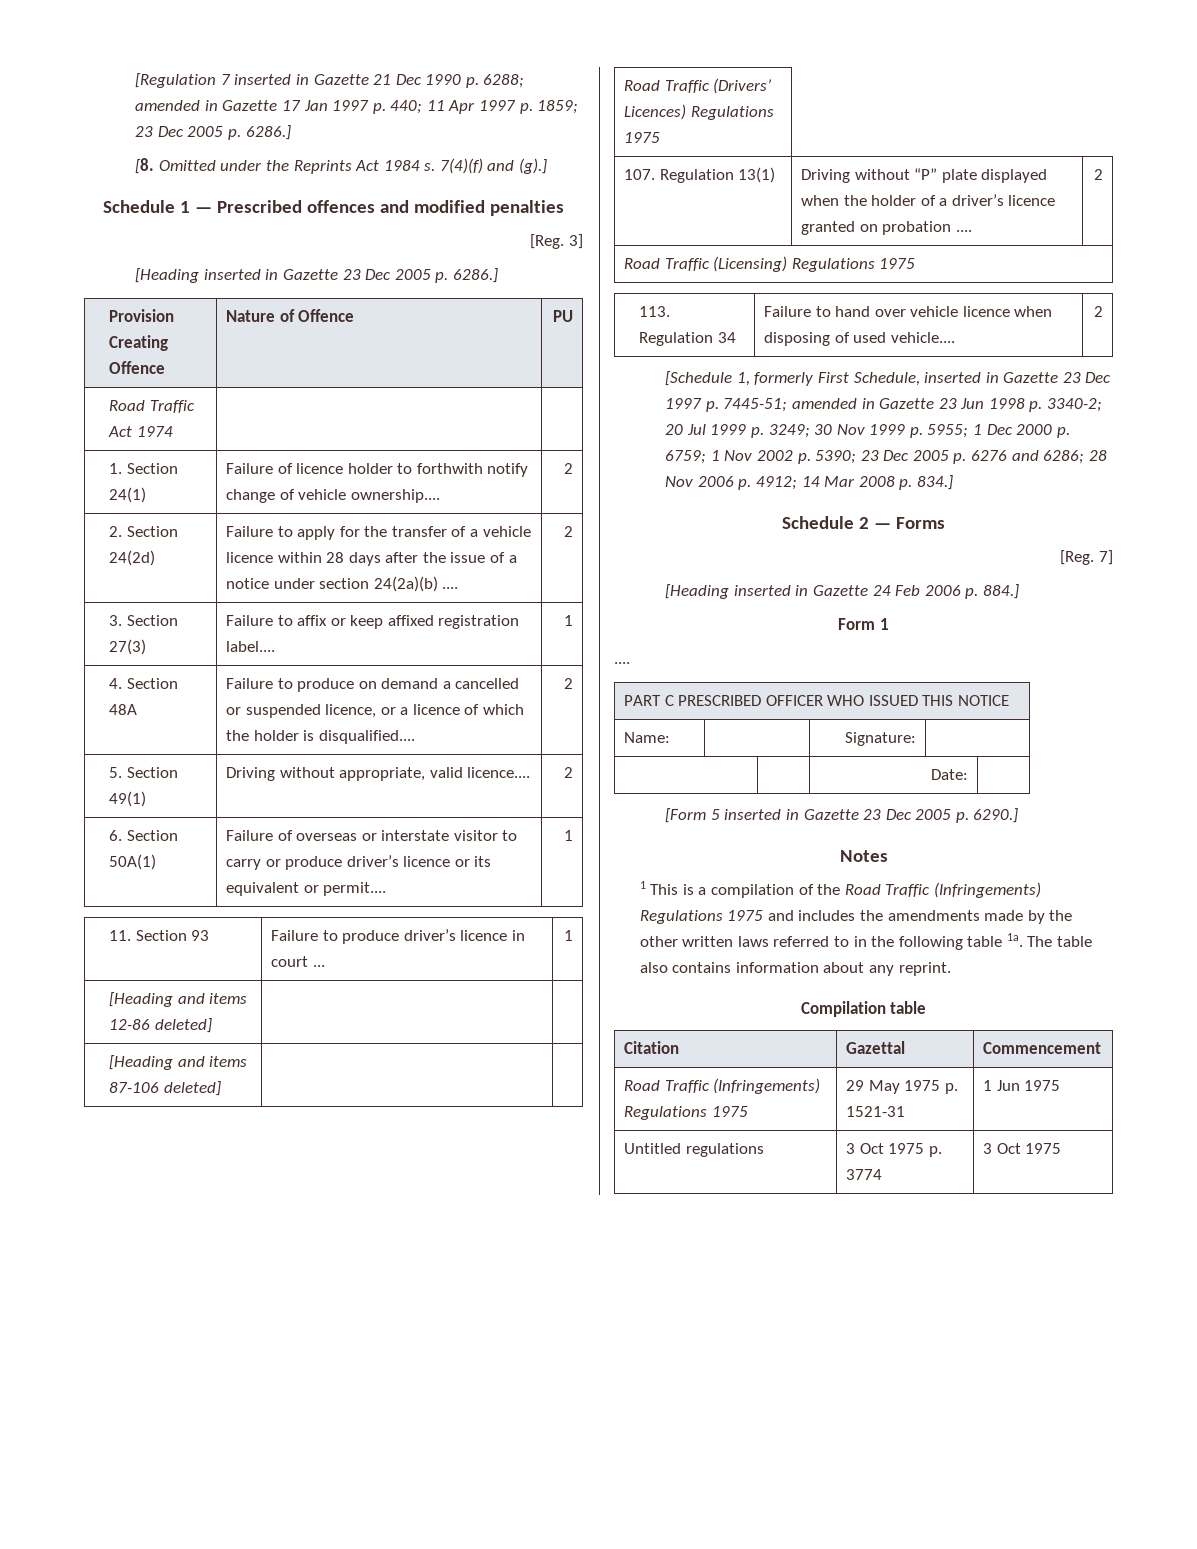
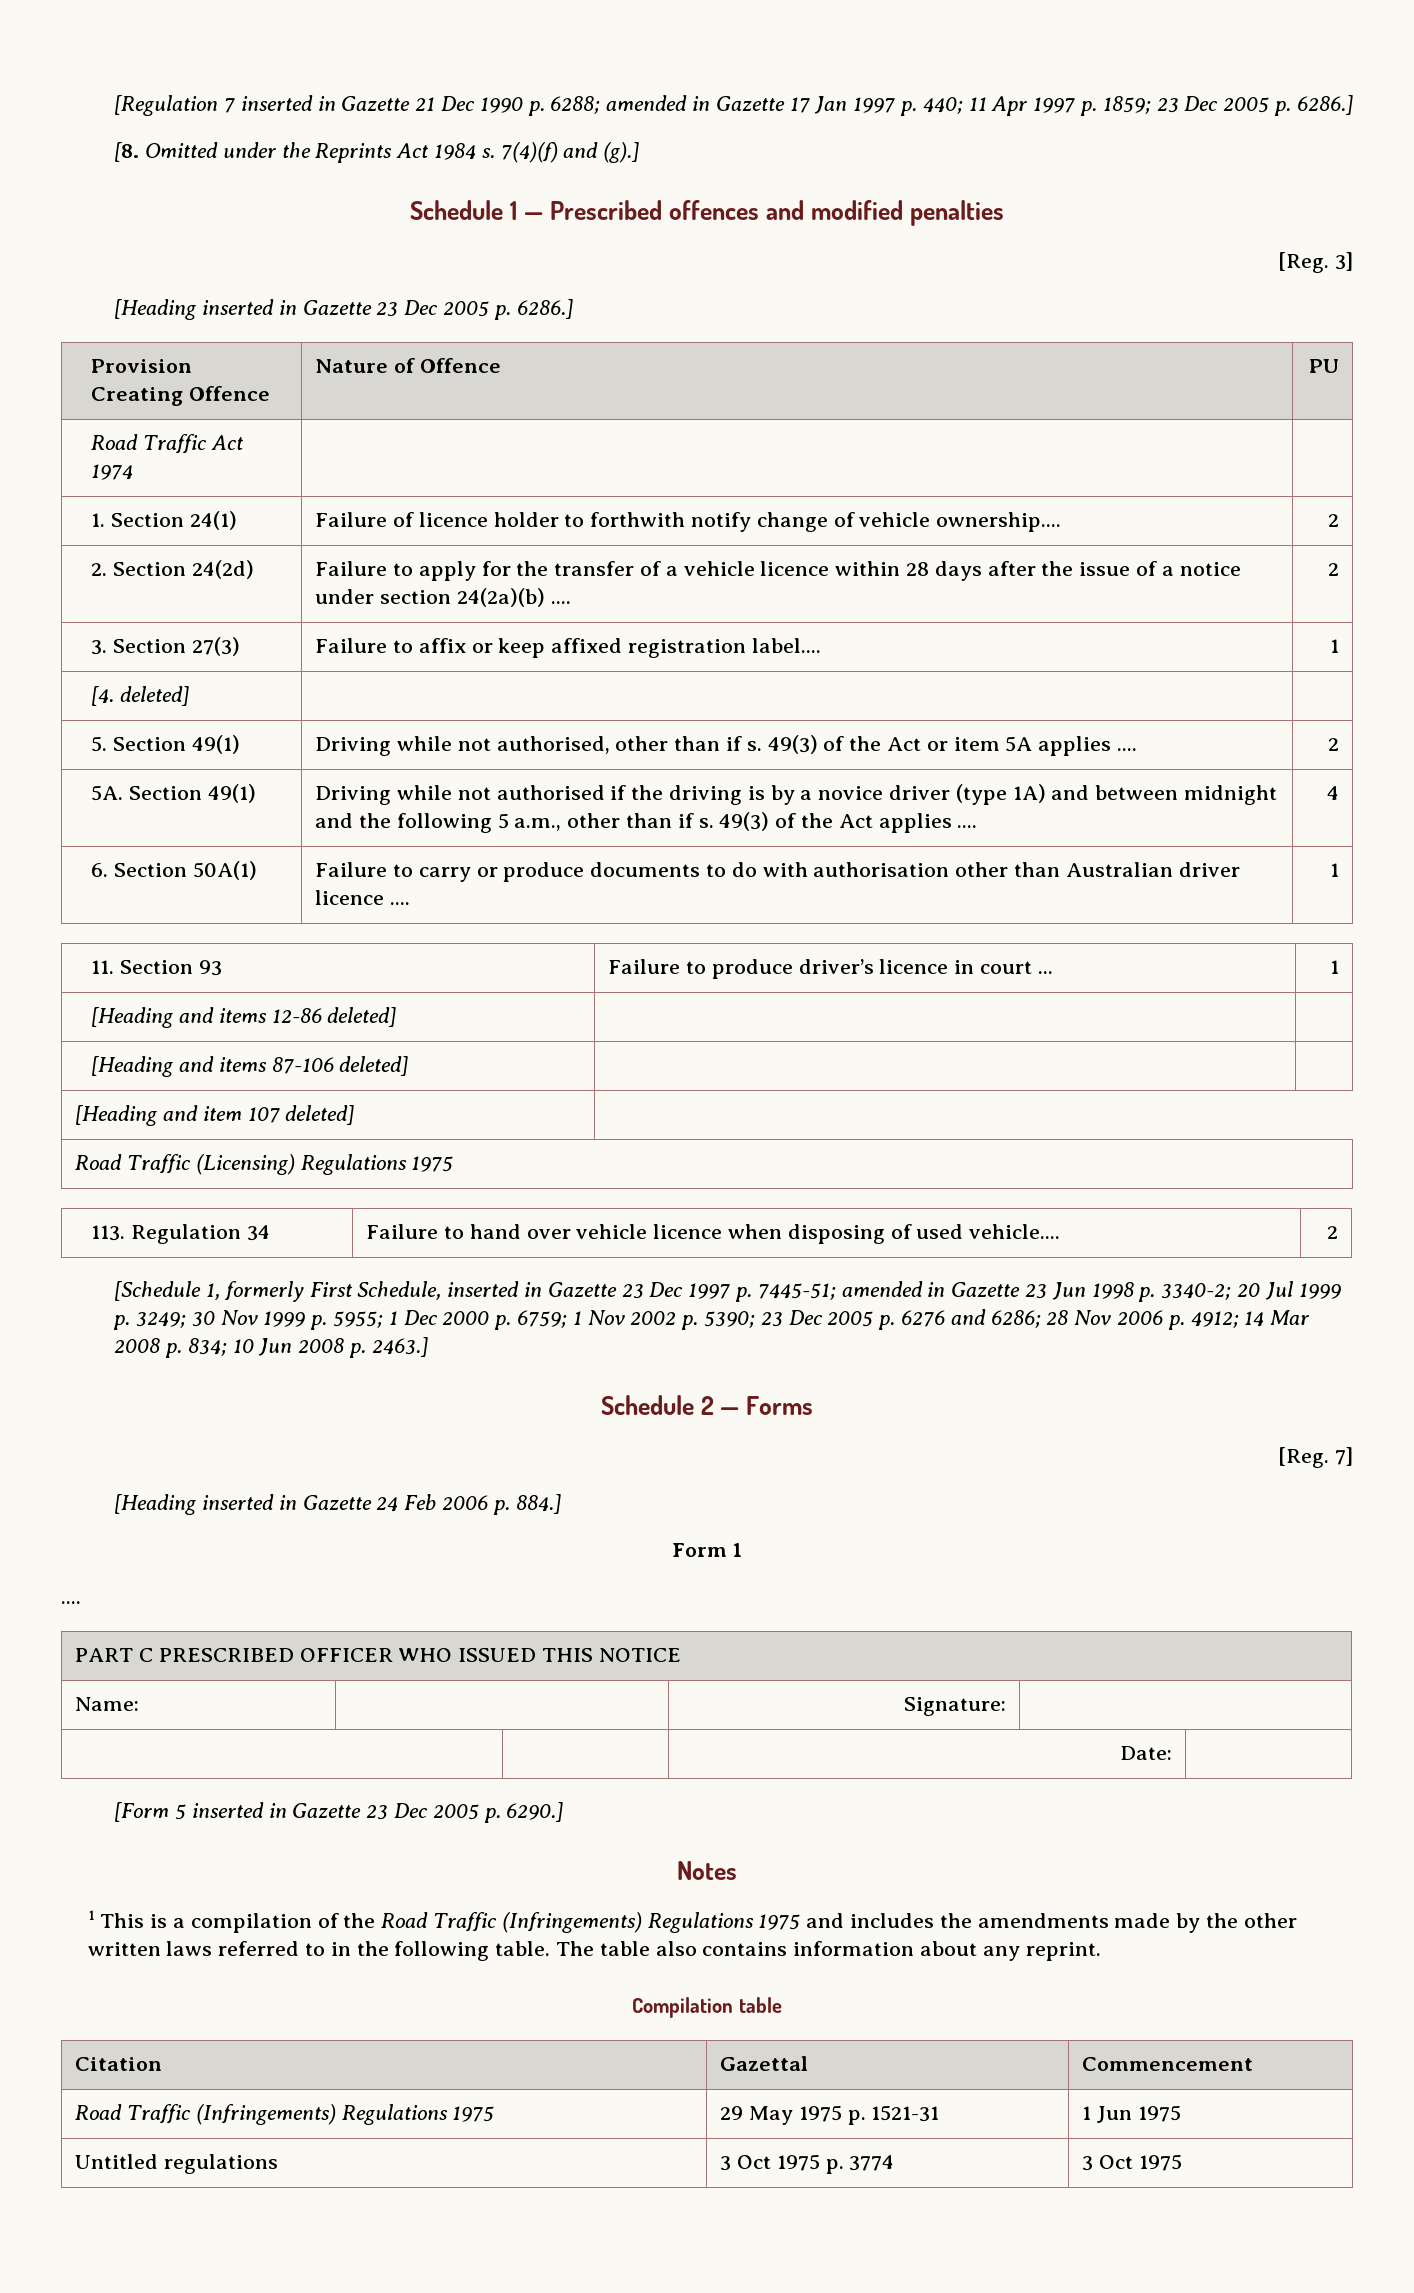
[109,678,178,689] [109,704,138,715] [225,678,520,692] [225,704,525,718] [225,730,415,744] [564,678,574,689] [109,767,178,778] [109,791,147,807] [225,767,531,781] [564,767,574,778] [109,830,178,841] [109,854,157,870] [225,830,518,841] [225,855,492,870] [225,882,387,896] 4. Section 48A | Failure to produce on demand a cancelled or suspended licence, or a licence of which the holder is disqualified.... | 2 // 5. Section 49(1) | Driving without appropriate, valid licence.... | 2 // 6. Section 50A(1) | Failure of overseas or interstate visitor to carry or produce driver’s licence or its equivalent or permit.... -> [91,686,189,706] [91,735,240,754] [315,735,1138,756] [1327,738,1339,751] [91,784,256,803] [315,784,1278,805] [315,812,978,833] [1326,786,1339,800] [91,861,257,880] [315,862,1240,882] [315,890,410,905] [4. deleted] | | // 5. Section 49(1) | Driving while not authorised, other than if s. 49(3) of the Act or item 5A applies .... | 2 // 5A. Section 49(1) | Driving while not authorised if the driving is by a novice driver (type 1A) and between midnight and the following 5 a.m., other than if s. 49(3) of the Act applies .... | 4 // 6. Section 50A(1) | Failure to carry or produce documents to do with authorisation other than Australian driver licence ....
[623,78,772,94] [623,104,774,120] [623,132,660,143] [623,167,776,183] [800,168,1048,183] [800,194,1056,206] [800,221,972,235] [1094,169,1104,180] Road Traffic (Drivers’ Licences) Regulations 1975 // 107. Regulation 13(1) | Driving without “P” plate displayed when the holder of a driver’s licence granted on probation .... | 2 -> [75,1105,355,1126] [Heading and item 107 deleted]
[916,475,953,490] 834.] -> [187,1337,428,1358] 834; 10 Jun 2008 p. 2463.]
[967,933,1023,947] table 1a. -> [495,1941,551,1956] table.

